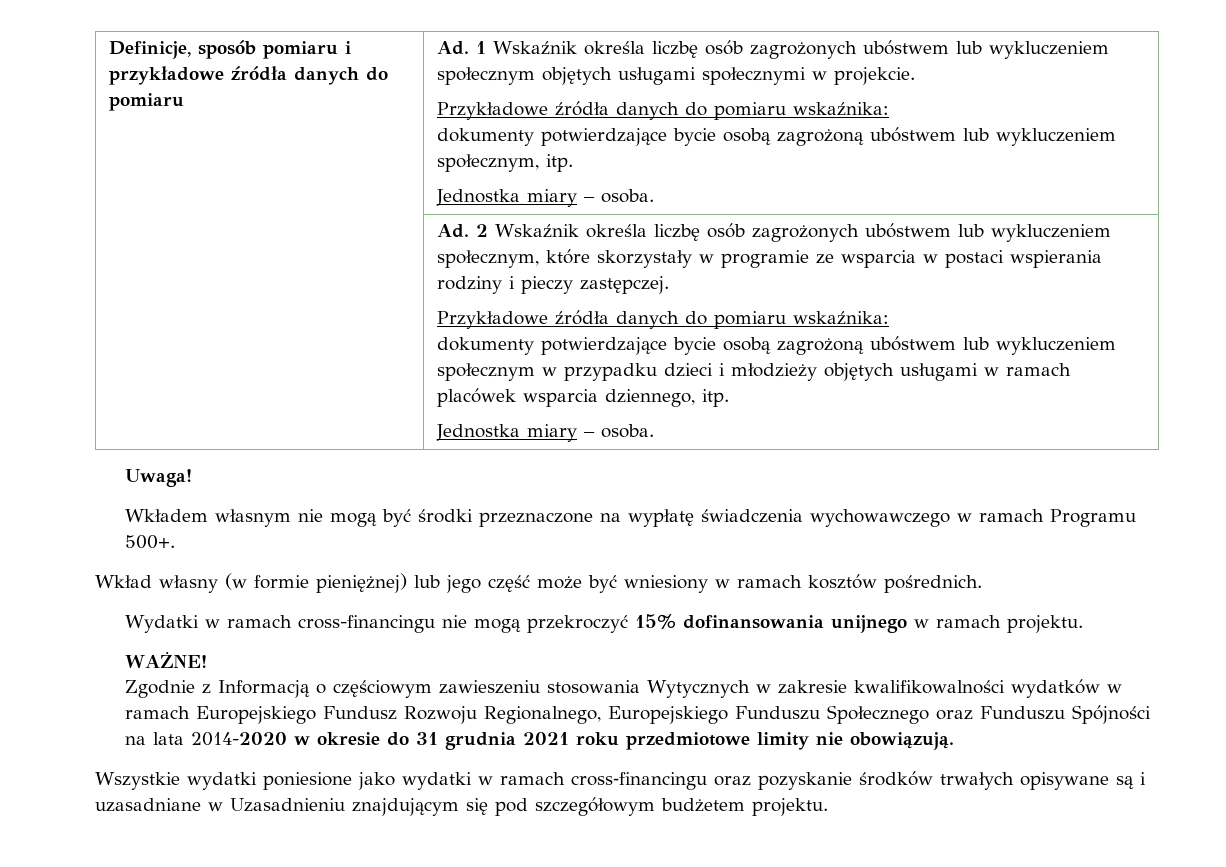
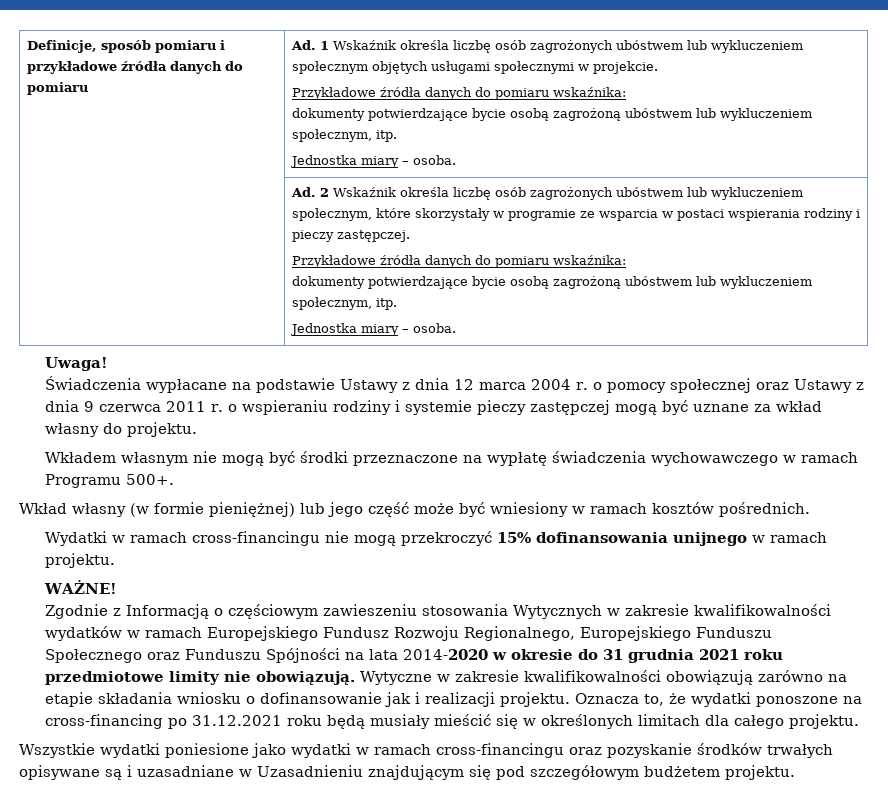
[437,363,1072,381] [437,388,696,407] społecznym w przypadku dzieci i młodzieży objętych usługami w ramach placówek wsparcia dziennego, -> [291,297,372,310] społecznym,
(192, 478) none -> [45,376,865,393] [45,400,823,415] [45,422,198,437] // Świadczenia wypłacane na podstawie Ustawy z dnia 12 marca 2004 r. o pomocy społecznej oraz Ustawy z dnia 9 czerwca 2011 r. o wspieraniu rodziny i systemie pieczy zastępczej mogą być uznane za wkład własny do projektu.
(954, 741) none -> [360,670,848,685] [45,692,863,707] [45,714,860,729] Wytyczne w zakresie kwalifikowalności obowiązują zarówno na etapie składania wniosku o dofinansowanie jak i realizacji projektu. Oznacza to, że wydatki ponoszone na cross-financing po 31.12.2021 roku będą musiały mieścić się w określonych limitach dla całego projektu.

